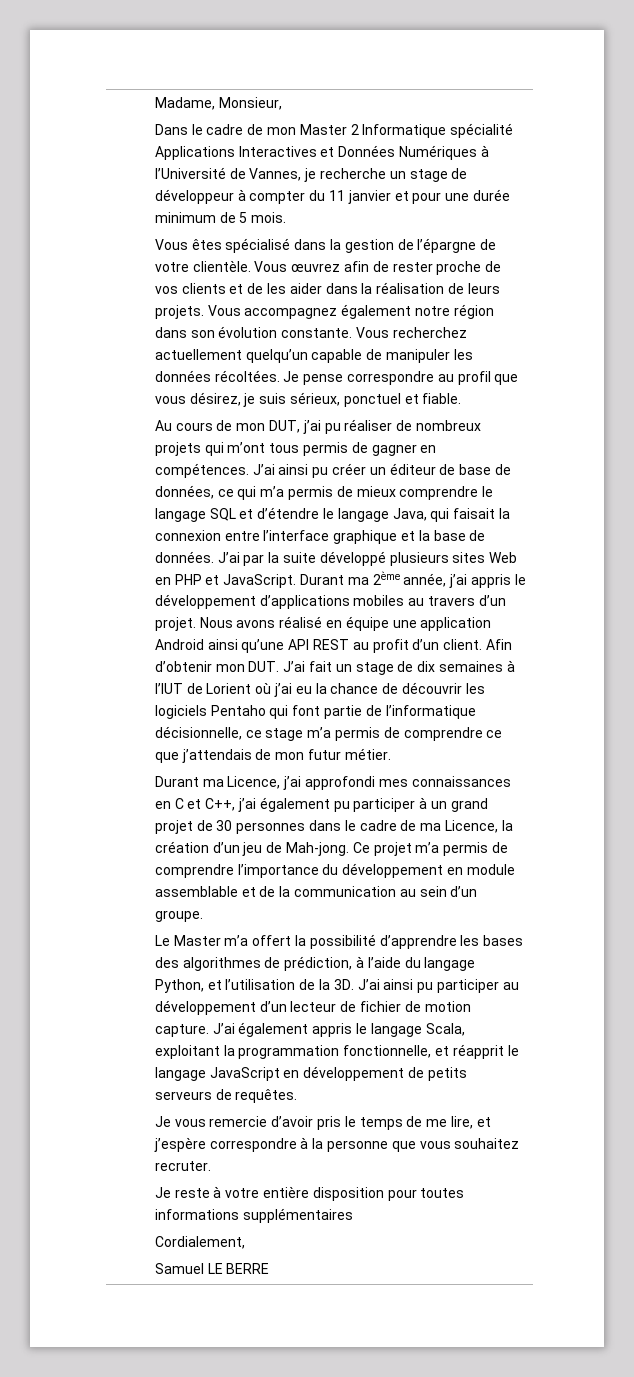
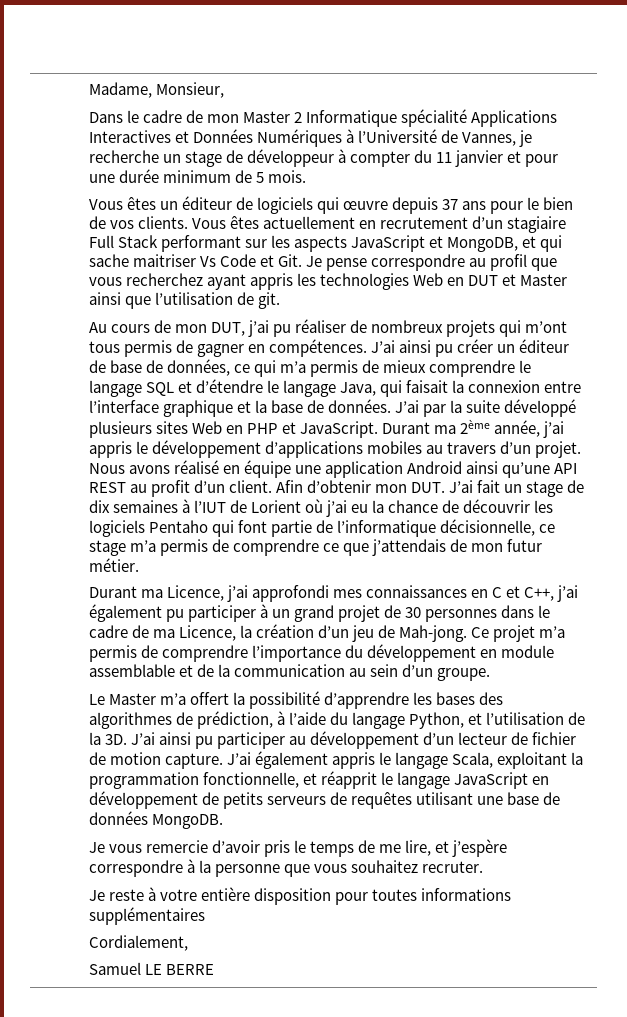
[225,238,497,253] [154,260,502,275] [154,282,500,294] [154,304,494,319] [154,326,467,338] [154,349,473,363] [154,370,280,382] spécialisé dans la gestion de l’épargne de votre clientèle. Vous œuvrez afin de rester proche de vos clients et de les aider dans la réalisation de leurs projets. Vous accompagnez également notre région dans son évolution constante. Vous recherchez actuellement quelqu’un capable de manipuler les données récoltées. -> [159,196,574,214] [88,216,567,233] [88,235,563,252] [88,254,303,267] un éditeur de logiciels qui œuvre depuis 37 ans pour le bien de vos clients. Vous êtes actuellement en recrutement d’un stagiaire Full Stack performant sur les aspects JavaScript et MongoDB, et qui sache maitriser Vs Code et Git.
[189,392,462,407] désirez, je suis sérieux, ponctuel et fiable. -> [125,273,568,290] [88,292,280,309] recherchez ayant appris les technologies Web en DUT et Master ainsi que l’utilisation de git.
[235,1089,298,1103] requêtes. -> [351,792,561,809] [88,811,223,829] requêtes utilisant une base de données MongoDB.

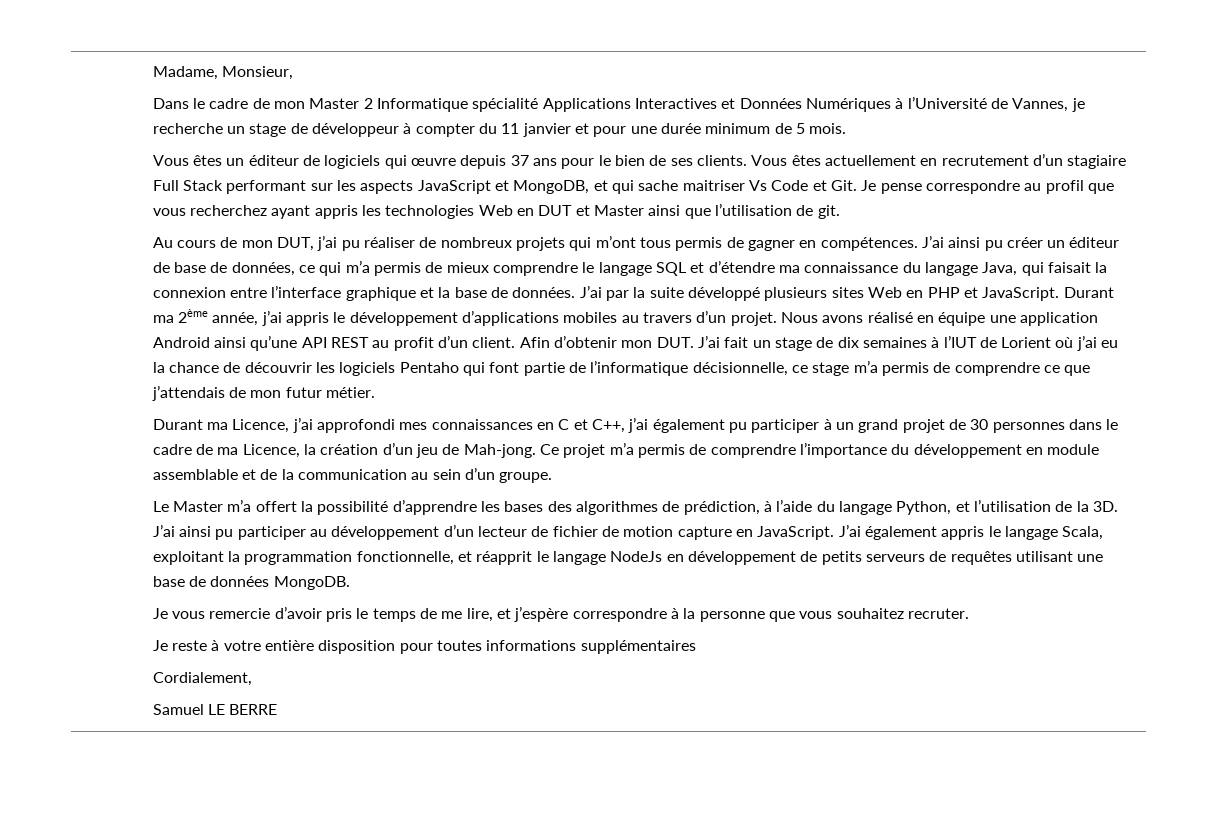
[109,220,134,229] vos -> [670,158,693,166] ses
[266,380,279,393] le -> [778,262,921,273] ma connaissance du
[164,753,223,769] capture. -> [677,526,835,540] capture en JavaScript.
[454,772,529,789] JavaScript -> [610,551,663,562] NodeJs

